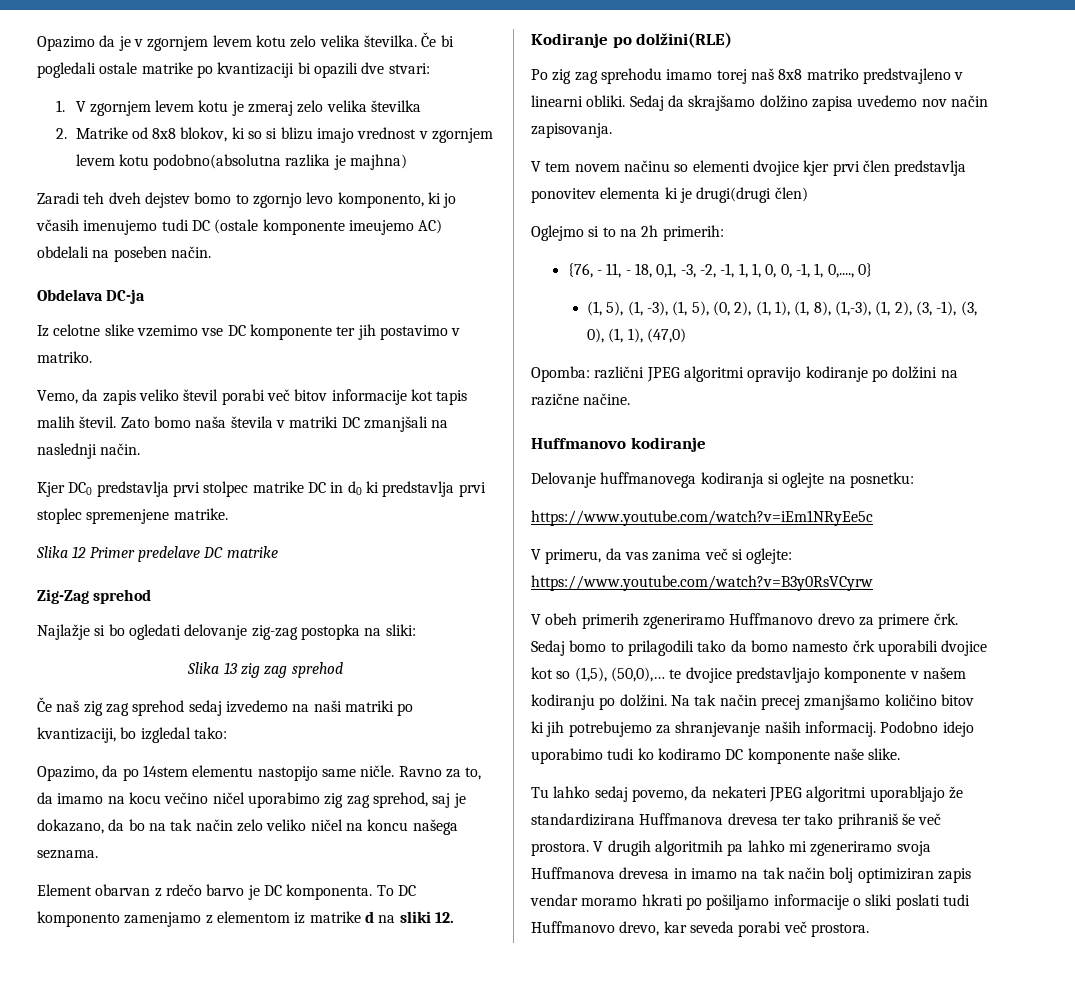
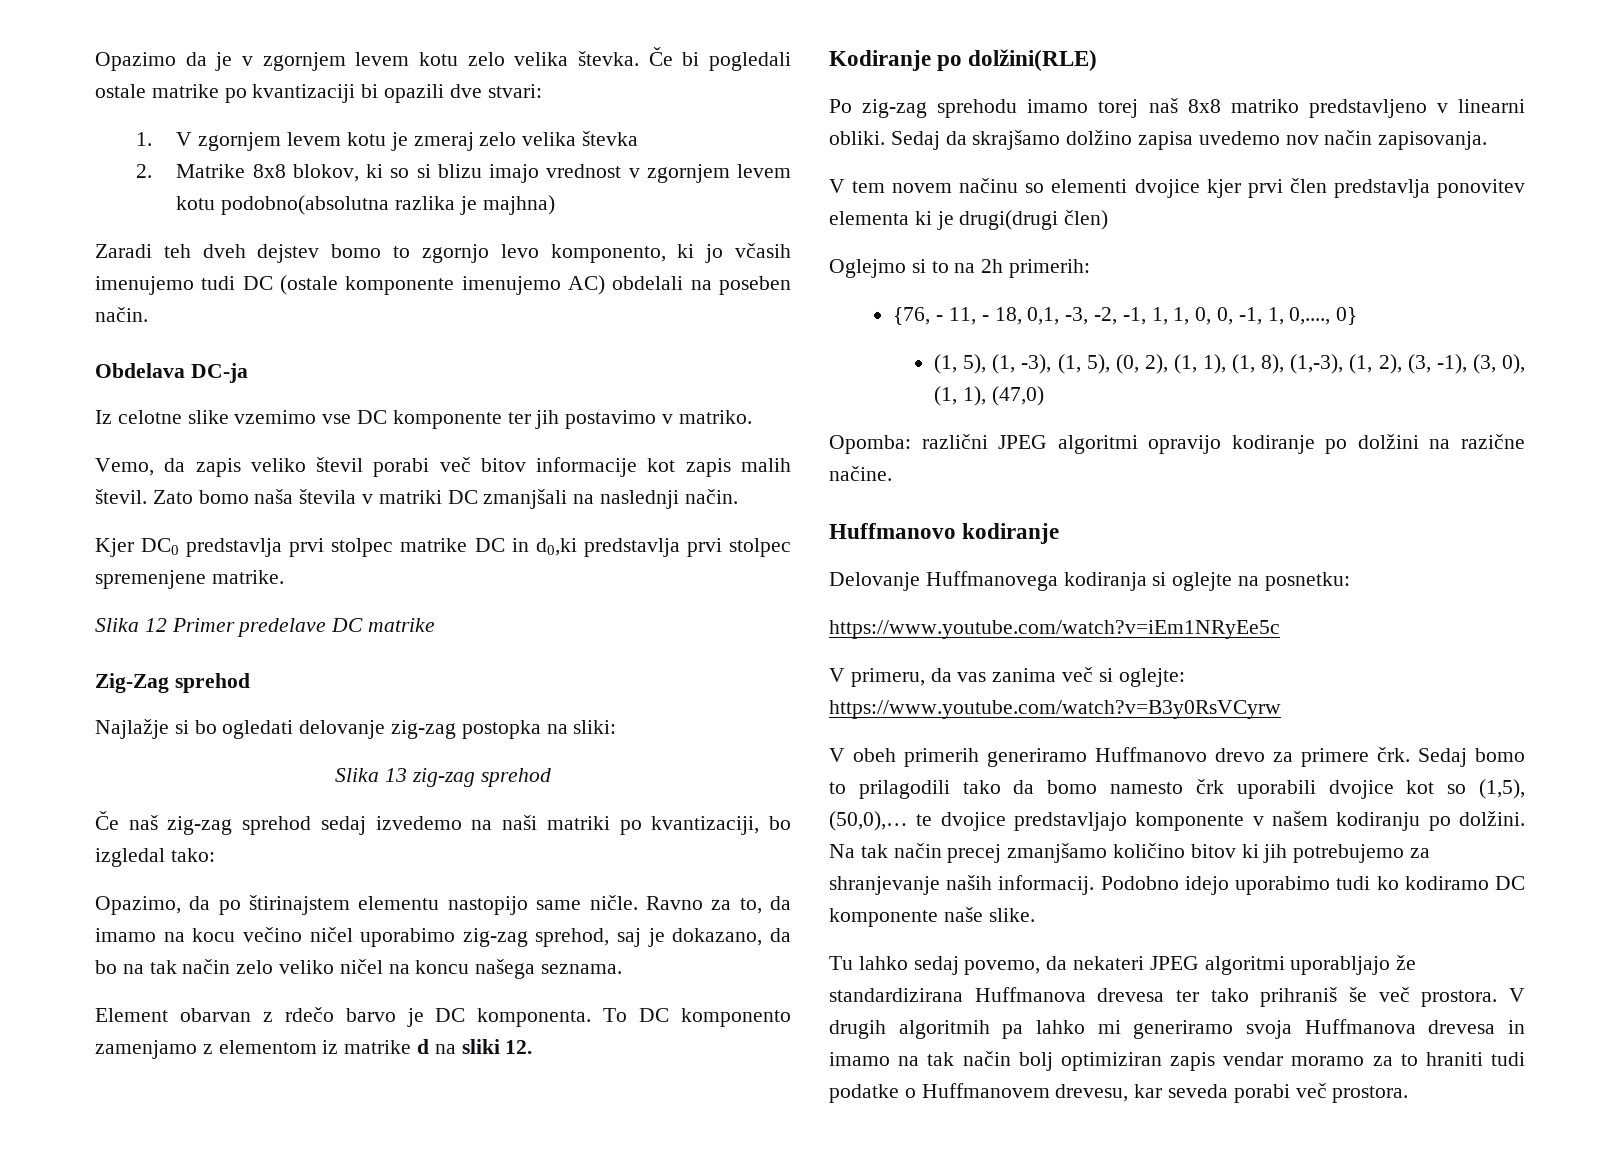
[363,35,417,47] številka. -> [578,51,639,66] števka.
[371,100,422,112] številka -> [581,131,638,146] števka
[131,127,148,139] od -> (246, 171) none
[348,220,414,235] imeujemo -> [461,276,561,295] imenujemo
[436,390,468,405] tapis -> [685,458,731,477] zapis
[347,481,486,497] [37,508,82,524] d0 ki predstavlja prvi stoplec -> [535,538,791,557] d0,ki predstavlja prvi stolpec
[241,663,288,678] zig zag -> [411,768,475,787] zig-zag
[83,701,129,716] zig zag -> [167,816,233,835] zig-zag
[142,765,188,777] 14stem -> [249,895,351,915] štirinajstem
[324,793,370,808] zig zag -> [462,928,528,947] zig-zag
[552,69,598,84] zig zag -> [862,99,928,118] zig-zag
[862,68,951,84] predstvajleno -> [1308,99,1427,118] predstavljeno
[600,472,697,488] huffmanovega -> [925,571,1058,591] Huffmanovega
[642,614,725,629] zgeneriramo -> [987,748,1087,767] generiramo
[810,841,893,856] zgeneriramo -> [1133,1020,1234,1039] generiramo
[641,894,970,910] [531,921,660,936] hkrati po pošiljamo informacije o sliki poslati tudi Huffmanovo drevo, -> [1372,1052,1525,1066] [829,1083,1129,1103] za to hraniti tudi podatke o Huffmanovem drevesu,

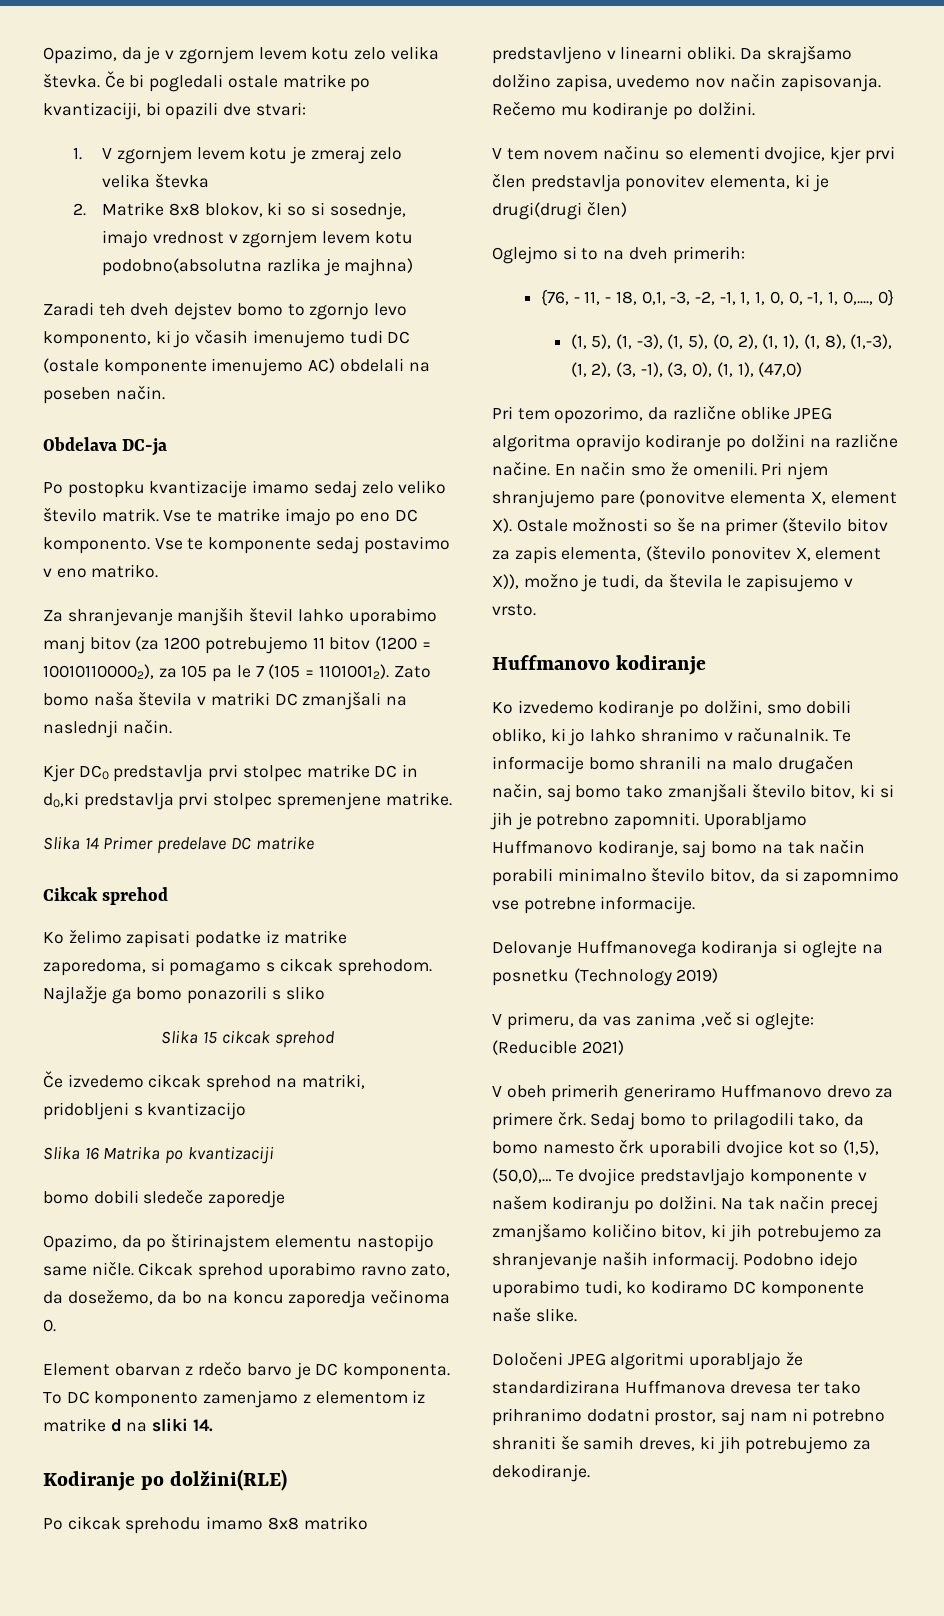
[95,52,176,71] Opazimo -> [43,46,117,64] Opazimo,
[252,84,356,103] kvantizaciji -> [43,102,141,120] kvantizaciji,
[437,164,482,178] blizu -> [329,202,406,220] sosednje,
[95,410,560,429] Iz celotne slike vzemimo vse DC komponente ter jih -> [43,480,447,498] [43,507,418,526] [43,536,359,554] Po postopku kvantizacije imamo sedaj zelo veliko število matrik. Vse te matrike imajo po eno DC komponento. Vse te komponente sedaj
(674, 419) none -> [56,568,87,578] eno
[95,457,791,477] [95,489,147,504] Vemo, da zapis veliko števil porabi več bitov informacije kot zapis malih števil. -> [43,607,437,626] [43,636,431,654] [43,664,389,682] Za shranjevanje manjših števil lahko uporabimo manj bitov (za 1200 potrebujemo 11 bitov (1200 = 100101100002), za 105 pa le 7 (105 = 11010012).
[144,618,167,632] 12 -> [84,837,99,849] 14
[95,673,250,693] [95,719,617,739] [335,768,475,787] Zig-Zag sprehod // Najlažje si bo ogledati delovanje zig-zag postopka na sliki: // Slika 13 zig-zag -> [43,887,169,905] [43,929,347,948] [43,958,432,976] [43,985,325,1004] [161,1030,270,1044] Cikcak sprehod // Ko želimo zapisati podatke iz matrike zaporedoma, si pomagamo s cikcak sprehodom. Najlažje ga bomo ponazorili s sliko // Slika 15 cikcak
[128,815,792,835] [95,848,215,867] naš zig-zag sprehod sedaj izvedemo na naši matriki po kvantizaciji, bo izgledal tako: -> [67,1074,365,1092] [43,1102,247,1120] [43,1146,274,1164] [43,1189,286,1208] izvedemo cikcak sprehod na matriki, pridobljeni s kvantizacijo // Slika 16 Matrika po kvantizaciji // bomo dobili sledeče zaporedje
[645,896,791,914] [95,927,791,947] [95,959,623,979] Ravno za to, da imamo na kocu večino ničel uporabimo zig-zag sprehod, saj je dokazano, da bo na tak način zelo veliko ničel na koncu našega seznama. -> [138,1262,451,1280] [43,1289,451,1308] [43,1319,56,1332] Cikcak sprehod uporabimo ravno zato, da dosežemo, da bo na koncu zaporedja večinoma 0.
[505,1040,533,1054] 12. -> [192,1419,213,1432] 14.
[862,99,928,118] zig-zag -> [67,1516,121,1530] cikcak
[1098,98,1178,118] torej naš -> (264, 1523) none
[890,131,967,150] Sedaj da -> [739,48,762,60] Da
[1138,131,1194,150] zapisa -> [555,74,612,92] zapisa,
(1488, 140) none -> [492,101,755,120] Rečemo mu kodiranje po dolžini.
[1134,179,1200,198] dvojice -> [764,146,826,164] dvojice,
[829,211,909,225] elementa -> [710,175,791,189] elementa,
[981,259,1004,273] 2h -> [628,247,668,260] dveh
[829,434,1138,454] Opomba: različni JPEG algoritmi -> [492,405,833,424] [492,434,571,452] Pri tem opozorimo, da različne oblike JPEG algoritma
[1461,434,1525,449] razične -> [835,433,899,448] različne
[829,523,1060,544] // Huffmanovo kodiranje -> [554,461,829,480] [492,490,897,508] [492,517,888,536] [492,545,882,564] [492,573,853,592] [492,604,536,616] [492,655,707,675] [492,699,852,718] [492,727,852,746] [492,755,854,774] [492,783,894,802] [490,812,807,830] [492,839,866,858] [492,867,900,886] [492,896,696,914] En način smo že omenili. Pri njem shranjujemo pare (ponovitve elementa X, element X). Ostale možnosti so še na primer (število bitov za zapis elementa, (število ponovitev X, element X)), možno je tudi, da števila le zapisujemo v vrsto. // Huffmanovo kodiranje // Ko izvedemo kodiranje po dolžini, smo dobili obliko, ki jo lahko shranimo v računalnik. Te informacije bomo shranili na malo drugačen način, saj bomo tako zmanjšali število bitov, ki si jih je potrebno zapomniti. Uporabljamo Huffmanovo kodiranje, saj bomo na tak način porabili minimalno število bitov, da si zapomnimo vse potrebne informacije.
[1264,572,1350,591] [829,620,1280,639] posnetku: // https://www.youtube.com/watch?v=iEm1NRyEe5c -> [492,968,719,986] posnetku (Technology 2019)
[1062,667,1094,682] več -> [700,1011,732,1027] ,več
[829,700,1281,719] https://www.youtube.com/watch?v=B3y0RsVCyrw -> [492,1040,624,1055] (Reducible 2021)
[962,780,1001,794] tako -> [798,1113,840,1127] tako,
[916,814,933,826] te -> [555,1170,574,1182] Te
[1190,844,1236,858] bitov -> [661,1224,707,1239] bitov,
[1336,876,1371,890] tudi -> [584,1280,622,1295] tudi,
[829,956,1145,975] Tu lahko sedaj povemo, da nekateri -> [492,1351,563,1366] Določeni
[1260,987,1525,1007] [829,1019,1525,1039] [829,1051,1525,1071] [829,1083,1409,1103] prihraniš še več prostora. V drugih algoritmih pa lahko mi generiramo svoja Huffmanova drevesa in imamo na tak način bolj optimiziran zapis vendar moramo za to hraniti tudi podatke o Huffmanovem drevesu, kar seveda porabi več prostora. -> [492,1408,886,1426] [492,1435,872,1454] [492,1464,590,1482] prihranimo dodatni prostor, saj nam ni potrebno shraniti še samih dreves, ki jih potrebujemo za dekodiranje.

